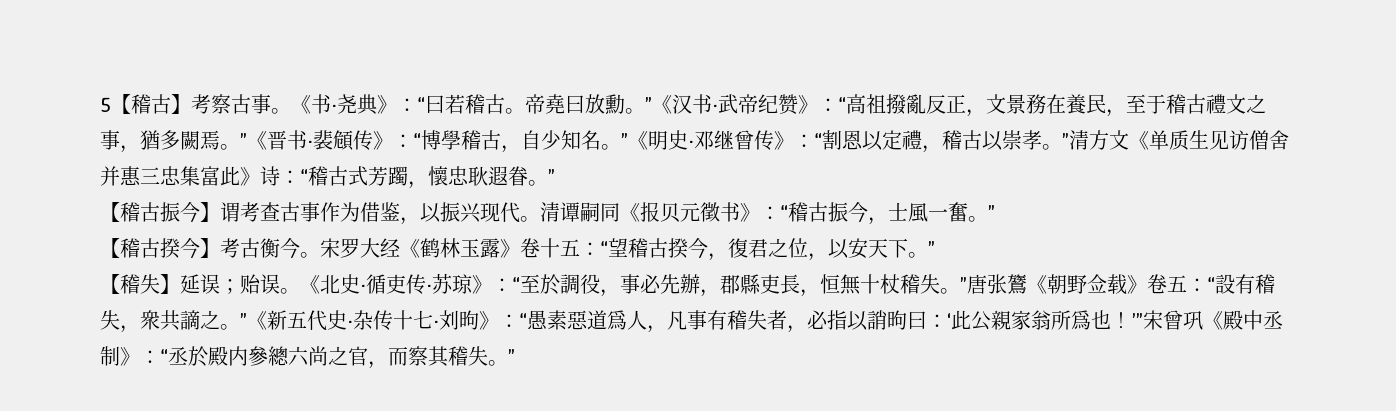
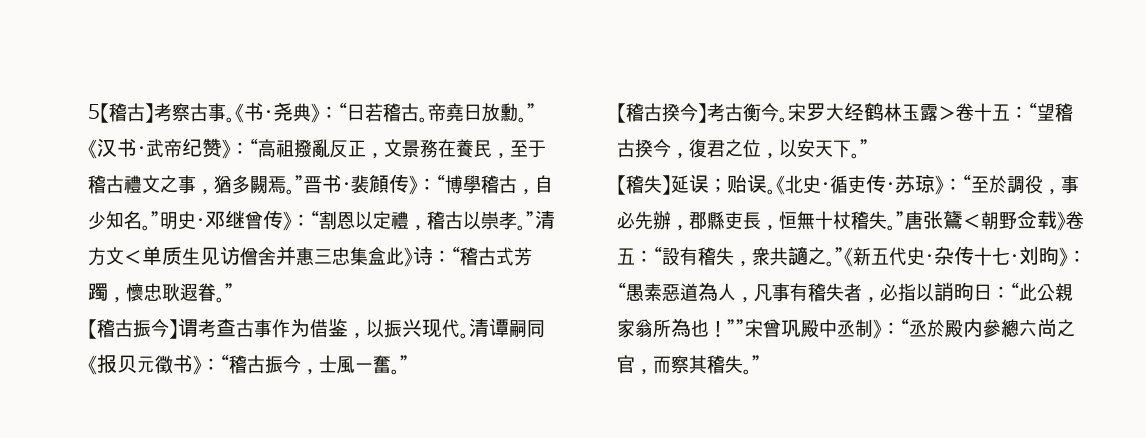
[247,131,267,150] 《 -> (304, 183) none
[628,131,648,150] 《 -> (160, 219) none
[1129,131,1149,150] 《 -> [124,250,142,264] ＜
[200,166,220,186] 富 -> [368,247,386,265] 盒
[400,239,420,258] 《 -> (864, 111) none
[500,239,520,258] 》 -> [938,106,956,120] ＞
[1027,275,1047,294] 《 -> [963,214,981,228] ＜
[180,310,200,330] 謫 -> [788,246,808,265] 讁
[607,310,627,330] 爲 -> [698,282,718,301] 為
[947,313,951,328] ‘ -> [1010,282,1019,299] “
[1071,310,1223,330] 爲也！’”宋曾巩《 -> [671,318,801,338] 為也！””宋曾巩

